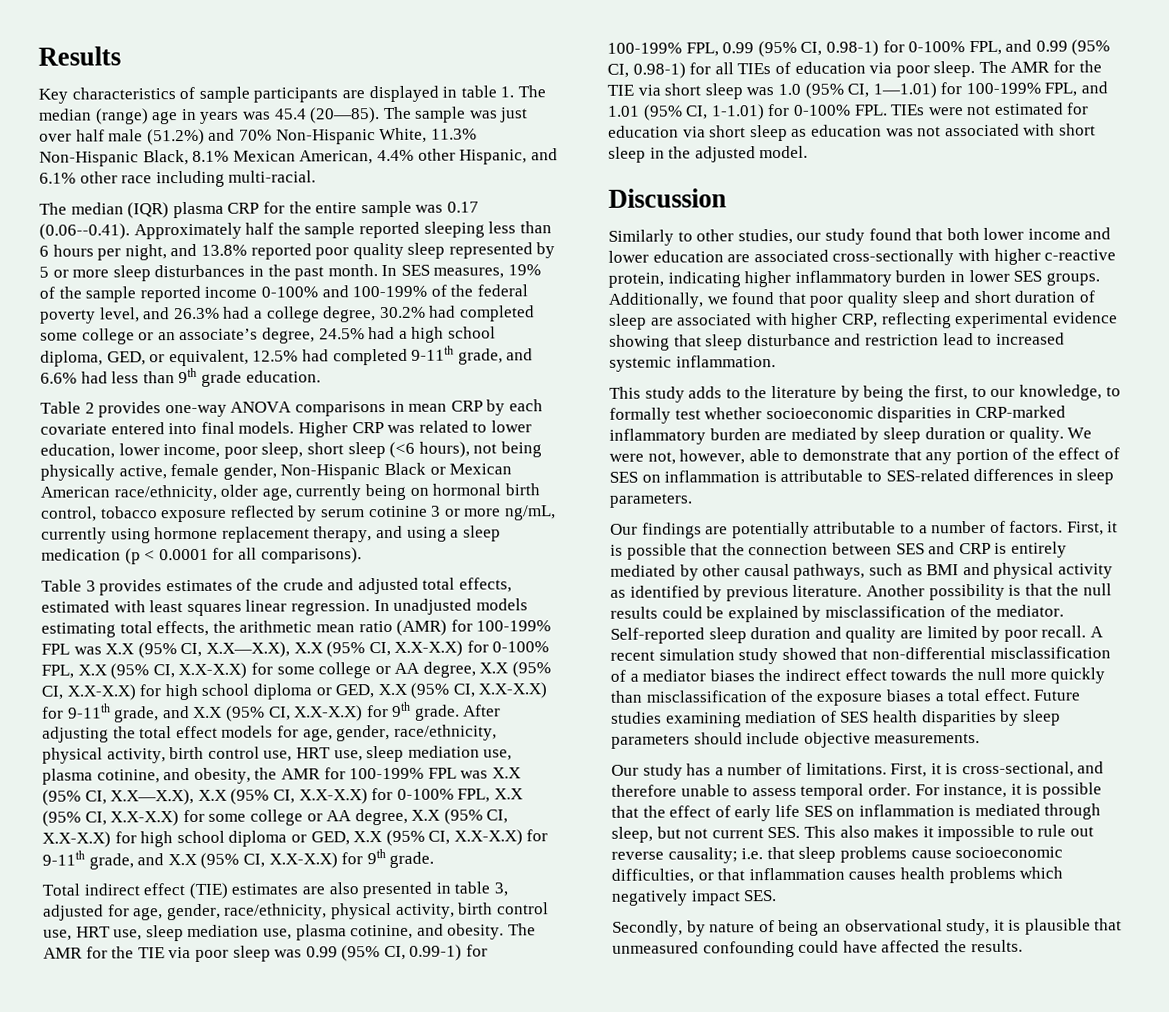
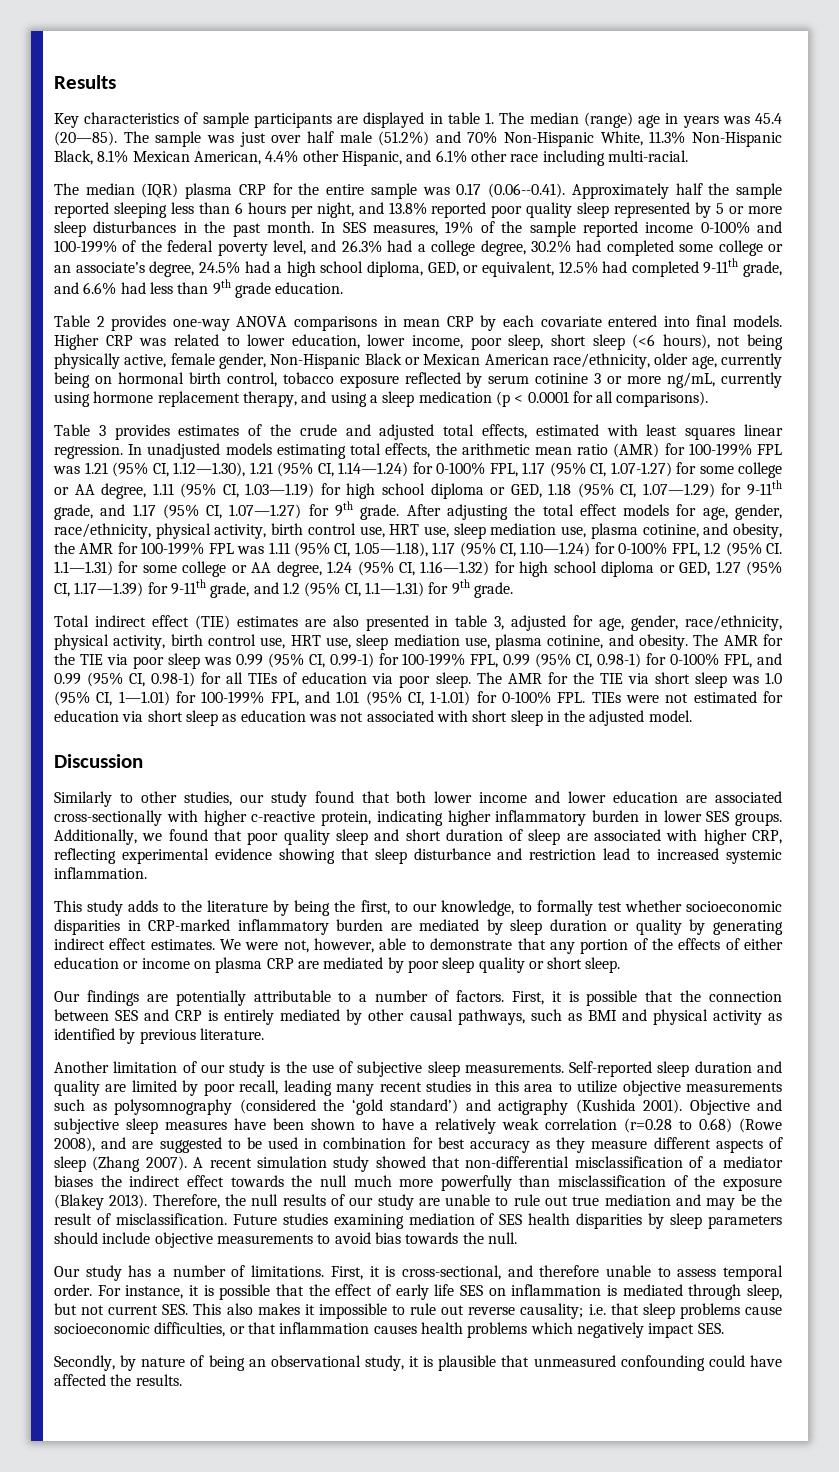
[105,640,550,659] [41,661,552,680] [41,682,548,701] [42,703,364,723] X.X (95% CI, X.X—X.X), X.X (95% CI, X.X-X.X) for 0-100% FPL, X.X (95% CI, X.X-X.X) for some college or AA degree, X.X (95% CI, X.X-X.X) for high school diploma or GED, X.X (95% CI, X.X-X.X) for 9-11th grade, and X.X (95% CI, X.X-X.X) -> [84,462,782,478] [54,480,782,499] [54,504,302,520] 1.21 (95% CI, 1.12—1.30), 1.21 (95% CI, 1.14—1.24) for 0-100% FPL, 1.17 (95% CI, 1.07-1.27) for some college or AA degree, 1.11 (95% CI, 1.03—1.19) for high school diploma or GED, 1.18 (95% CI, 1.07—1.29) for 9-11th grade, and 1.17 (95% CI, 1.07—1.27)
[491,767,521,779] [42,787,523,806] [42,808,509,827] [42,829,549,848] [42,850,338,870] X.X (95% CI, X.X—X.X), X.X (95% CI, X.X-X.X) for 0-100% FPL, X.X (95% CI, X.X-X.X) for some college or AA degree, X.X (95% CI, X.X-X.X) for high school diploma or GED, X.X (95% CI, X.X-X.X) for 9-11th grade, and X.X (95% CI, X.X-X.X) -> [268,542,783,557] [54,561,783,577] [54,579,424,598] 1.11 (95% CI, 1.05—1.18), 1.17 (95% CI, 1.10—1.24) for 0-100% FPL, 1.2 (95% CI. 1.1—1.31) for some college or AA degree, 1.24 (95% CI, 1.16—1.32) for high school diploma or GED, 1.27 (95% CI, 1.17—1.39) for 9-11th grade, and 1.2 (95% CI, 1.1—1.31)
[1008,426,1064,443] quality. -> [635,919,784,935] [54,938,215,950] quality by generating indirect effect estimates.
[1058,447,1121,460] [609,468,1115,485] [609,493,693,508] effect of SES on inflammation is attributable to SES-related differences in sleep parameters. -> [678,938,784,950] [54,957,621,973] effects of either education or income on plasma CRP are mediated by poor sleep quality or short sleep.
[865,583,1112,601] [610,604,1064,623] Another possibility is that the null results could be explained by misclassification of the mediator. -> [54,1061,564,1077] // Another limitation of our study is the use of subjective sleep measurements.
[1041,625,1087,638] recall. -> [239,1080,782,1096] [54,1099,782,1115] [54,1118,783,1134] [54,1137,783,1153] [54,1156,187,1172] recall, leading many recent studies in this area to utilize objective measurements such as polysomnography (considered the ‘gold standard’) and actigraphy (Kushida 2001). Objective and subjective sleep measures have been shown to have a relatively weak correlation (r=0.28 to 0.68) (Rowe 2008), and are suggested to be used in combination for best accuracy as they measure different aspects of sleep (Zhang 2007).
[1009,667,1106,684] more quickly -> [353,1175,512,1191] much more powerfully
[885,688,1030,702] biases a total effect. -> [54,1194,782,1210] [54,1213,227,1225] (Blakey 2013). Therefore, the null results of our study are unable to rule out true mediation and may be the result of misclassification.
[874,733,981,744] measurements. -> [216,1232,517,1244] measurements to avoid bias towards the null.

